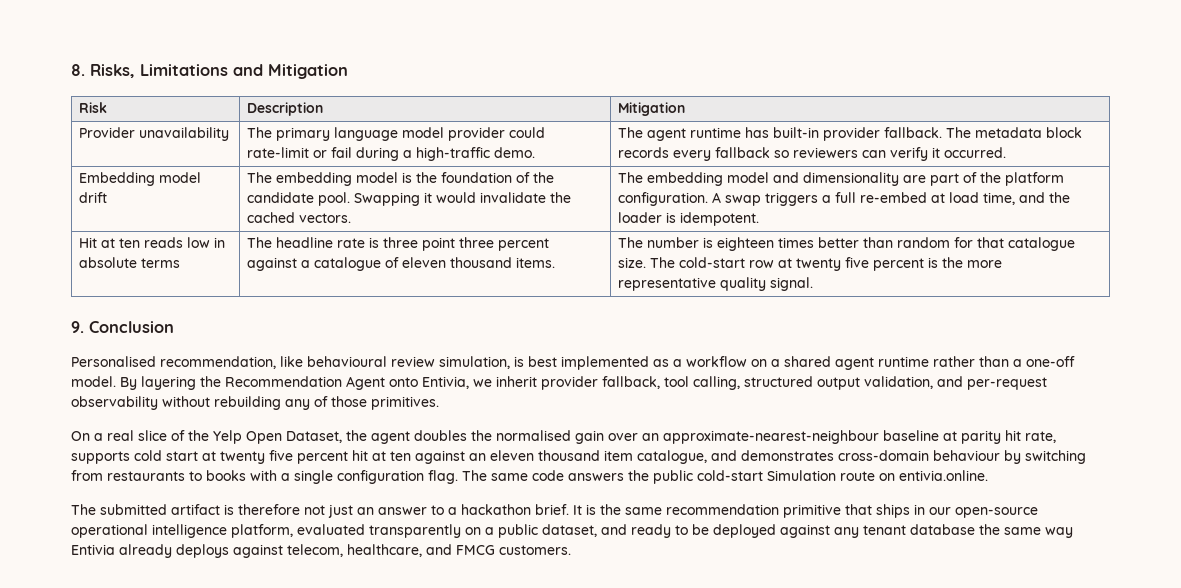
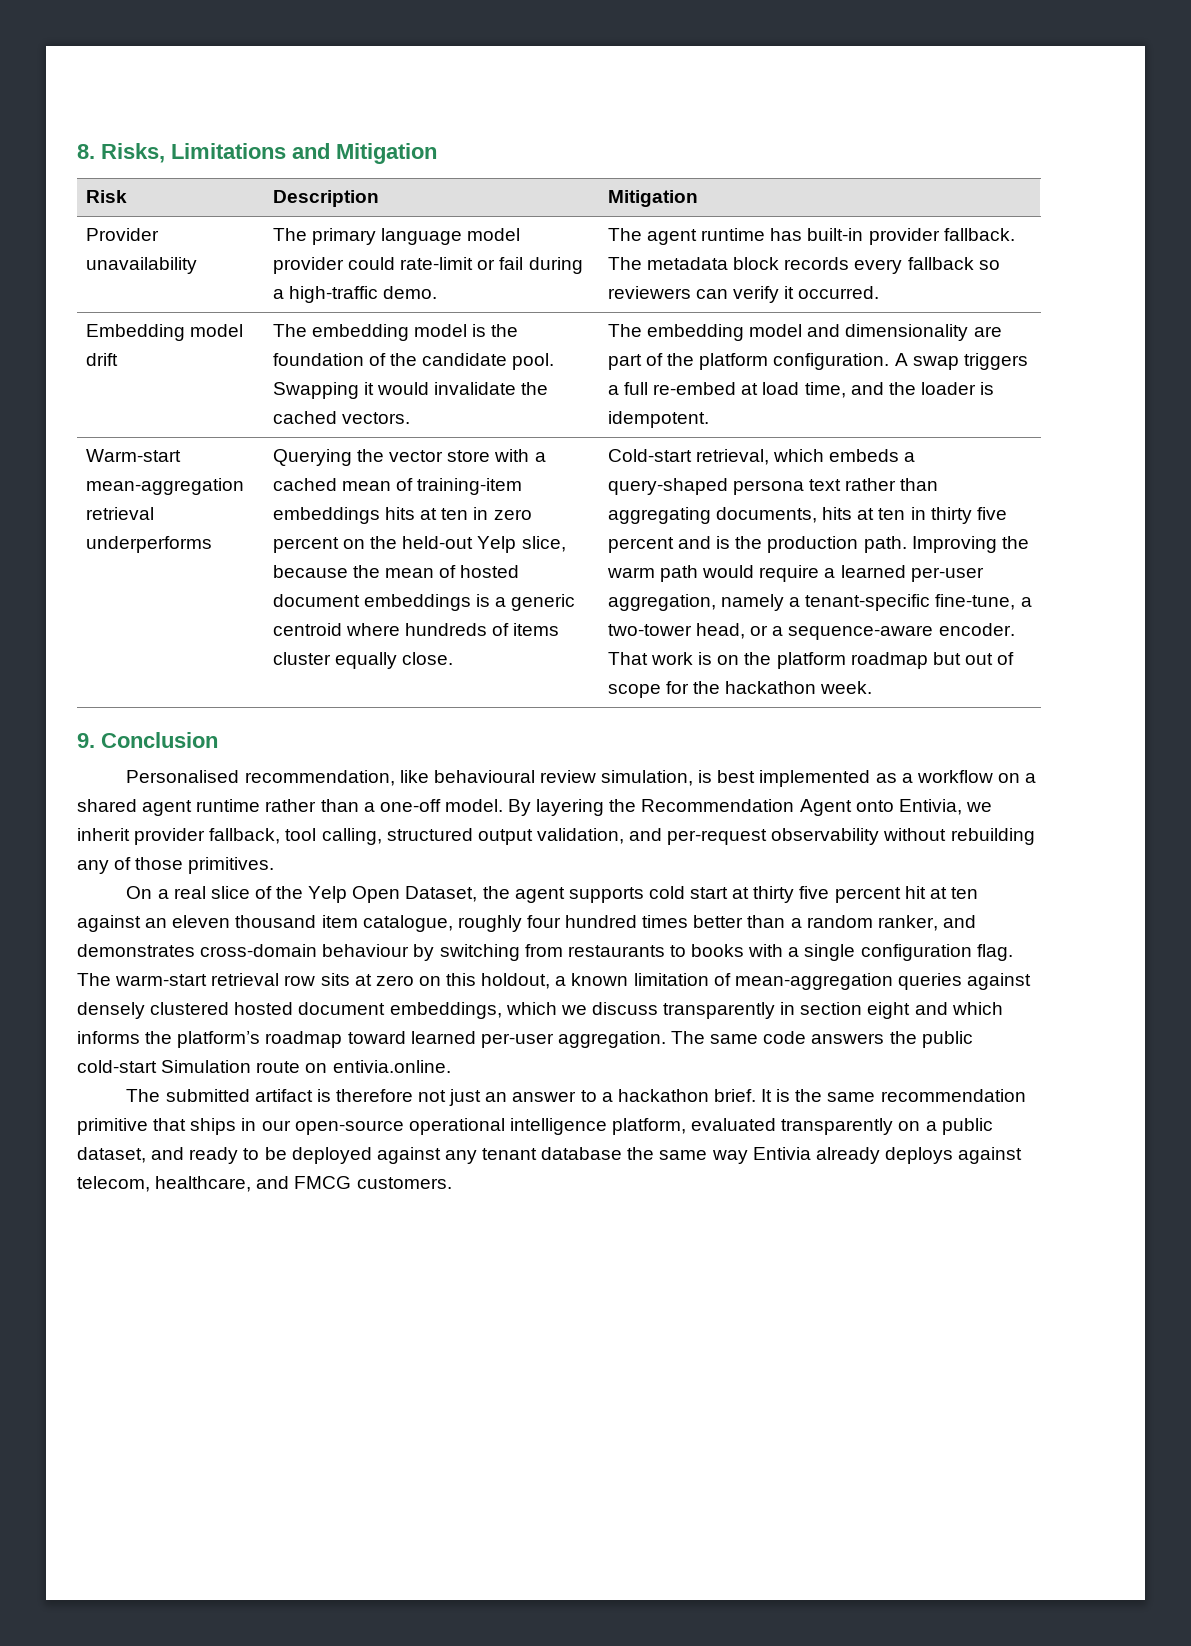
[79,237,226,248] [79,257,181,268] [247,237,550,251] [247,257,556,271] [618,237,1076,251] [618,257,1003,271] [618,277,814,291] Hit at ten reads low in absolute terms | The headline rate is three point three percent against a catalogue of eleven thousand items. | The number is eighteen times better than random for that catalogue size. The cold-start row at twenty five percent is the more representative quality signal. -> [85,449,181,462] [85,478,244,495] [85,507,154,520] [85,536,212,553] [272,449,546,466] [272,478,523,495] [272,507,532,524] [272,536,566,553] [272,565,520,578] [272,594,576,611] [272,623,560,636] [272,652,454,669] [607,449,916,465] [607,478,939,495] [607,507,1007,524] [607,536,1029,553] [606,565,984,582] [607,594,1032,611] [607,623,1015,640] [607,652,1015,669] [607,681,873,698] Warm-start mean-aggregation retrieval underperforms | Querying the vector store with a cached mean of training-item embeddings hits at ten in zero percent on the held-out Yelp slice, because the mean of hosted document embeddings is a generic centroid where hundreds of items cluster equally close. | Cold-start retrieval, which embeds a query-shaped persona text rather than aggregating documents, hits at ten in thirty five percent and is the production path. Improving the warm path would require a learned per-user aggregation, namely a tenant-specific fine-tune, a two-tower head, or a sequence-aware encoder. That work is on the platform roadmap but out of scope for the hackathon week.
[414,430,1056,444] doubles the normalised gain over an approximate-nearest-neighbour baseline at parity hit rate, -> (565, 895) none
[220,451,265,464] twenty -> [753,886,795,903] thirty
(707, 457) none -> [457,915,938,932] roughly four hundred times better than a random ranker,
(487, 475) none -> [115,973,1032,990] [77,1002,1003,1019] [77,1031,706,1048] warm-start retrieval row sits at zero on this holdout, a known limitation of mean-aggregation queries against densely clustered hosted document embeddings, which we discuss transparently in section eight and which informs the platform’s roadmap toward learned per-user aggregation. The

